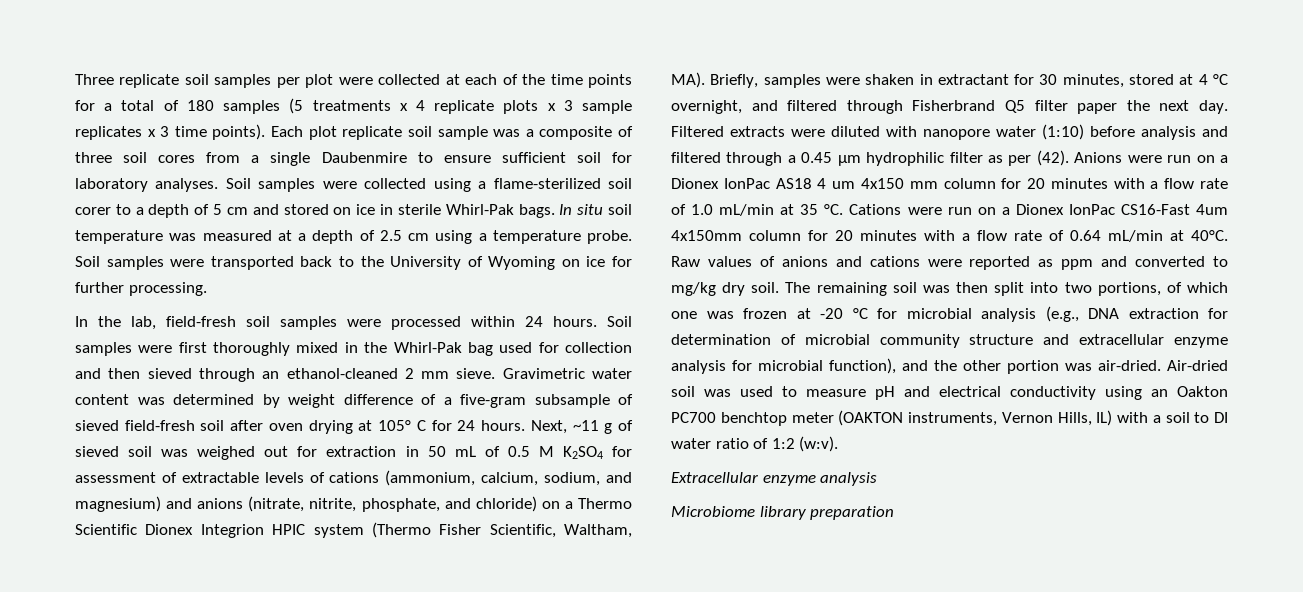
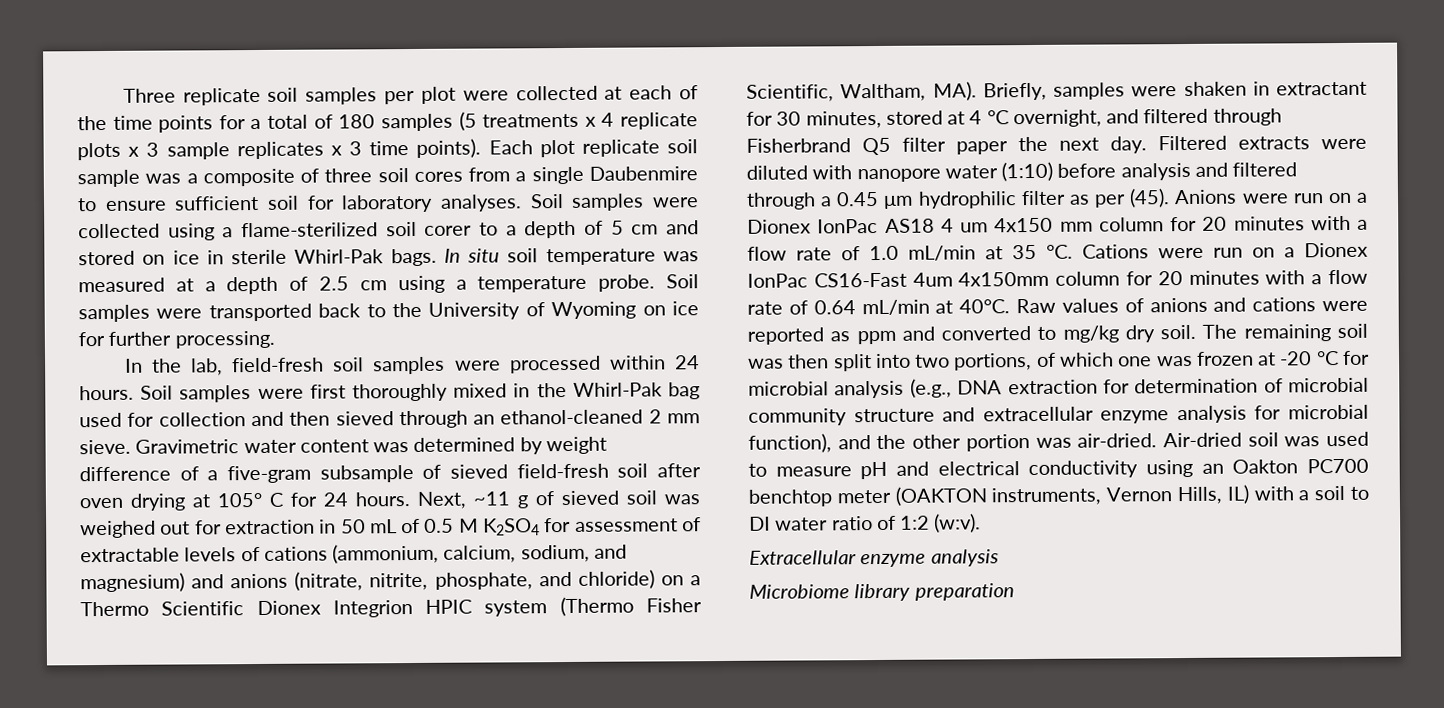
[1036,150,1069,166] (42). -> [1129,188,1171,208] (45).

